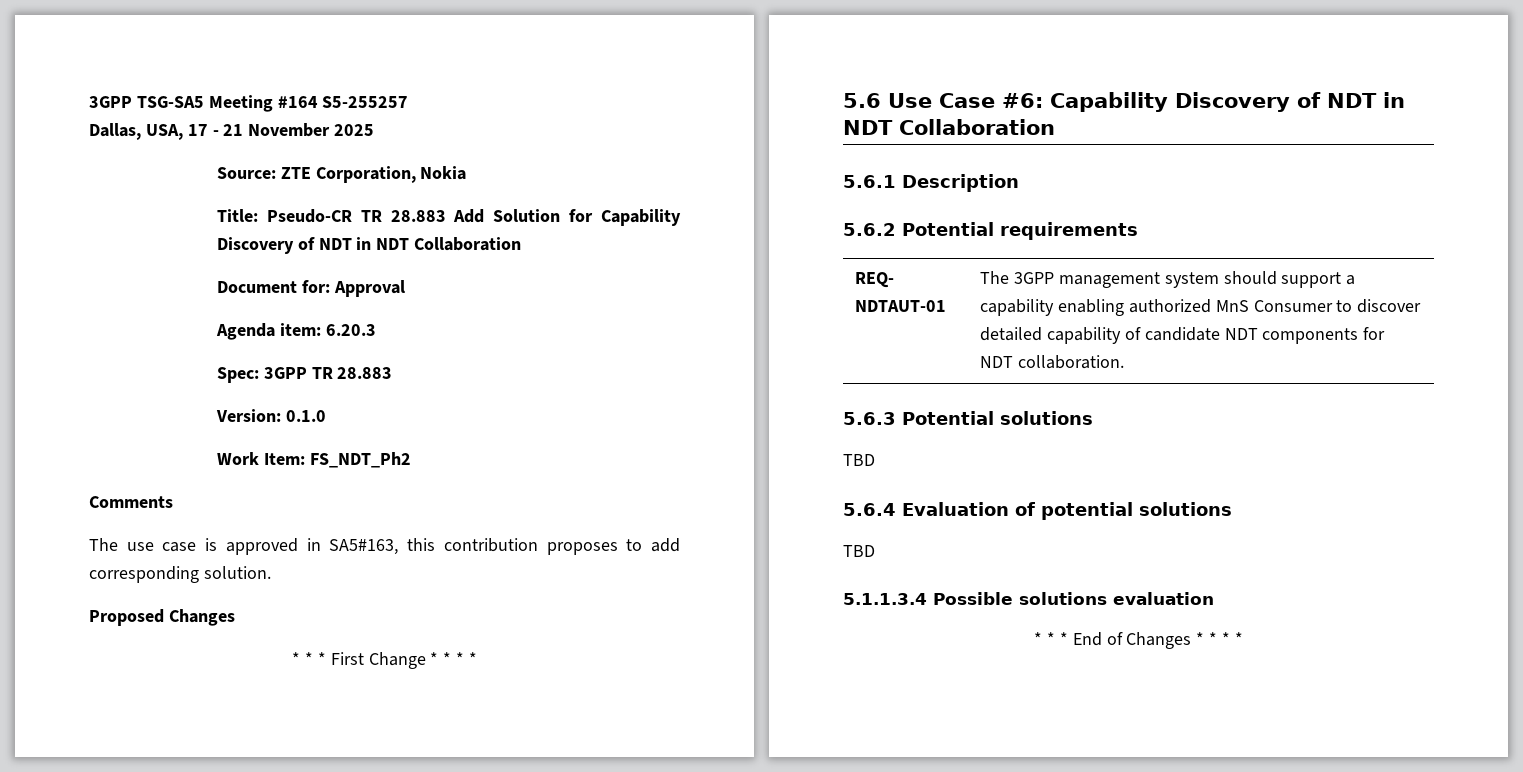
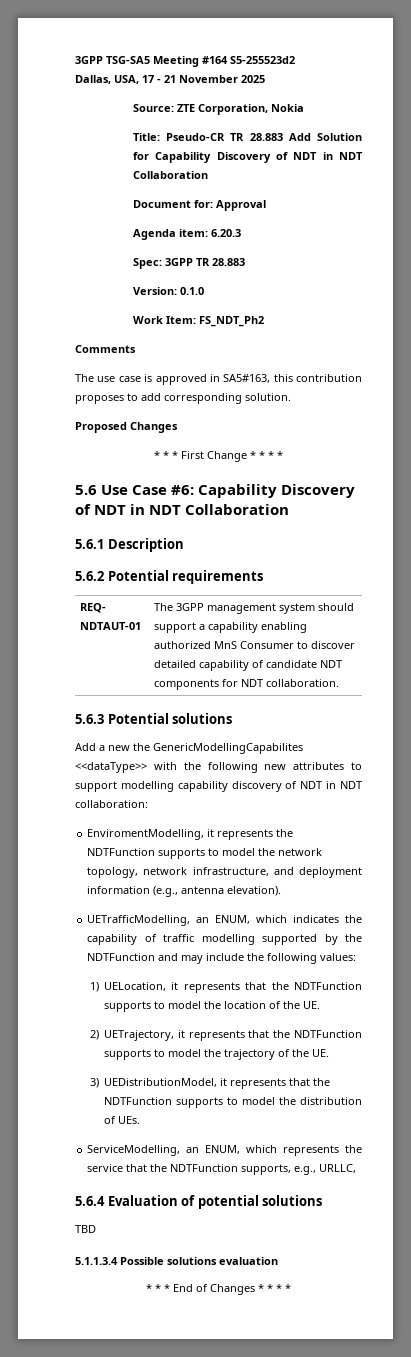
[322,96,409,108] S5-255257 -> [230,56,295,64] S5-255523d2
[843,454,875,466] TBD -> [75,743,303,754] [75,762,362,773] [75,781,362,792] [75,800,148,808] [87,829,294,840] [87,848,323,859] [87,867,362,878] [87,886,282,897] [87,915,362,926] [87,934,362,945] [87,953,357,964] [89,982,362,993] [104,1001,321,1012] [89,1030,362,1041] [104,1049,330,1060] [89,1078,331,1089] [104,1097,363,1108] [104,1116,141,1124] [87,1145,362,1156] [87,1164,357,1175] Add a new the GenericModellingCapabilites <<dataType>> with the following new attributes to support modelling capability discovery of NDT in NDT collaboration: // EnviromentModelling, it represents the NDTFunction supports to model the network topology, network infrastructure, and deployment information (e.g., antenna elevation). // UETrafficModelling, an ENUM, which indicates the capability of traffic modelling supported by the NDTFunction and may include the following values: // 1) UELocation, it represents that the NDTFunction supports to model the location of the UE. // 2) UETrajectory, it represents that the NDTFunction supports to model the trajectory of the UE. // 3) UEDistributionModel, it represents that the NDTFunction supports to model the distribution of UEs. // ServiceModelling, an ENUM, which represents the service that the NDTFunction supports, e.g., URLLC,

